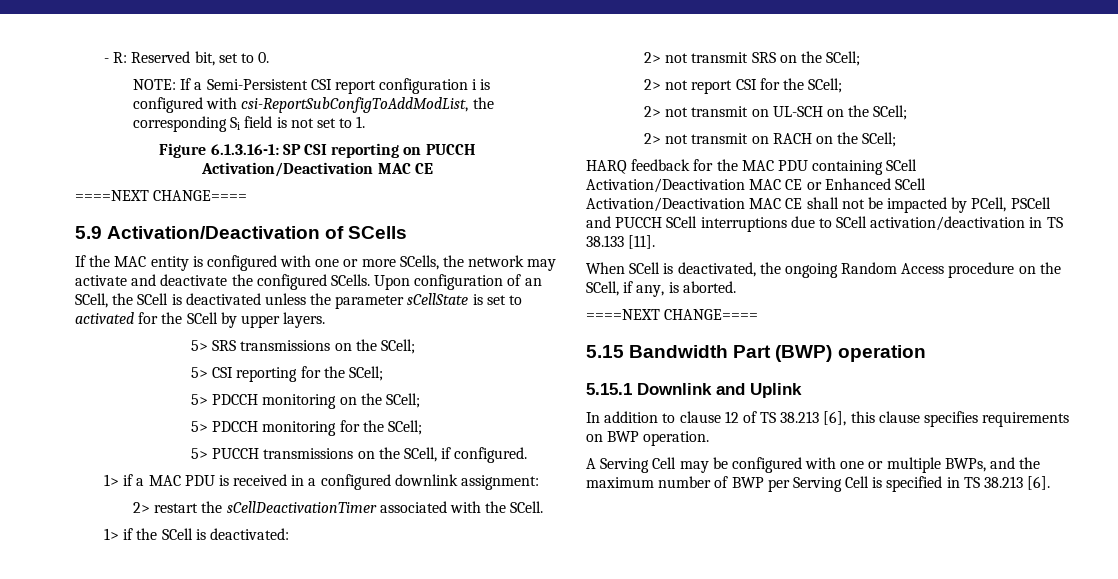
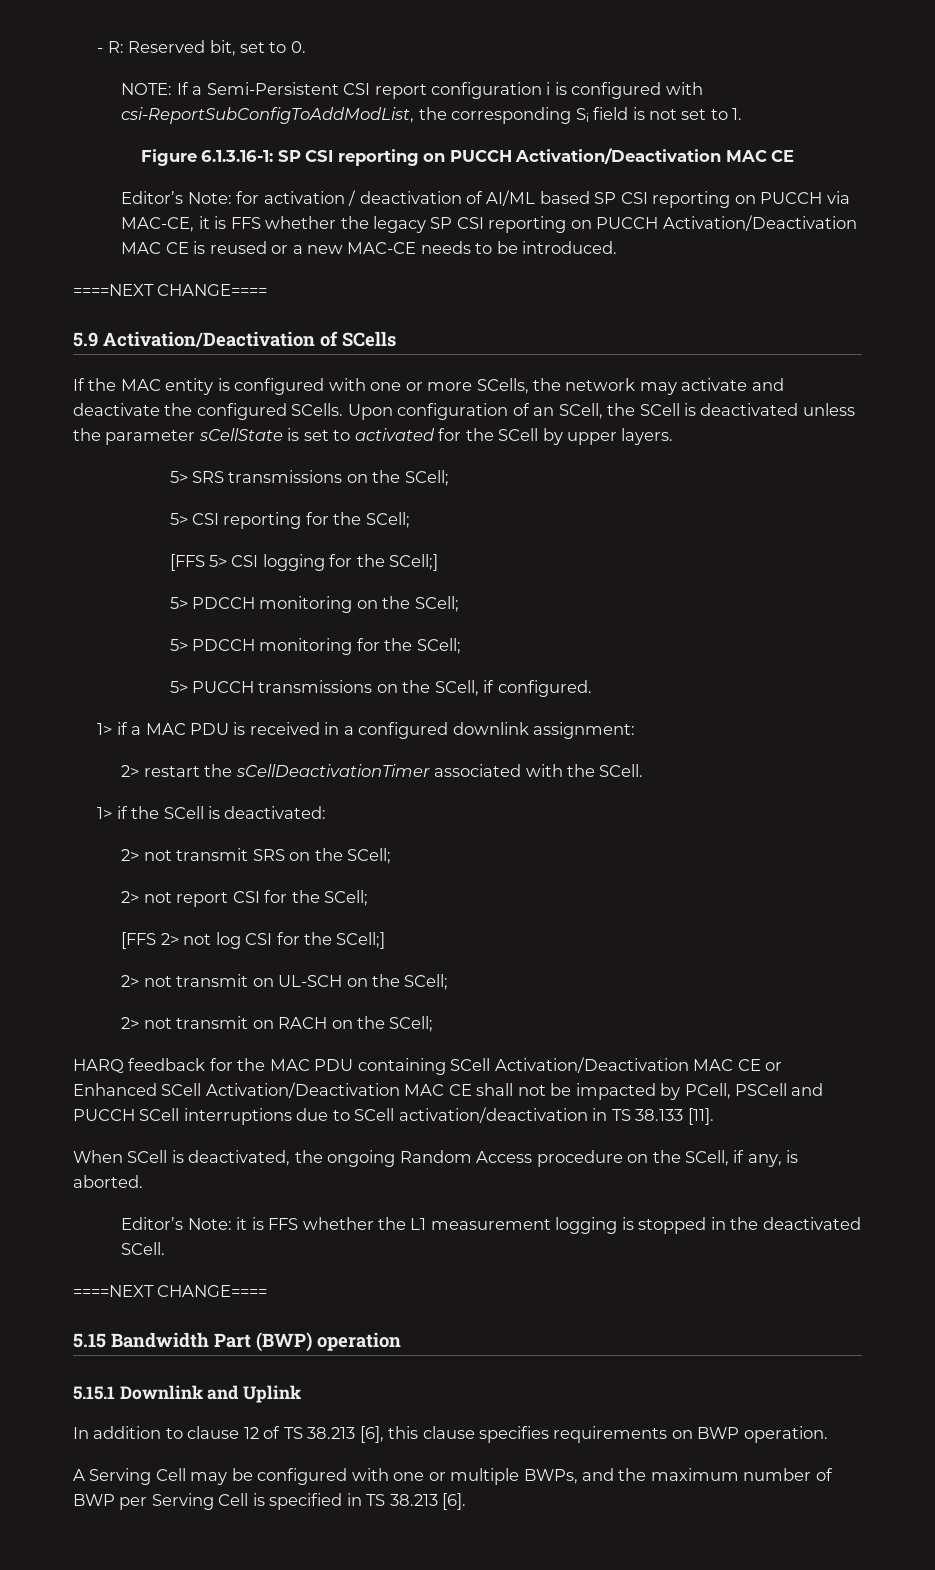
(433, 168) none -> [121,190,850,208] [121,215,857,233] [121,241,618,254] // Editor’s Note: for activation / deactivation of AI/ML based SP CSI reporting on PUCCH via MAC-CE, it is FFS whether the legacy SP CSI reporting on PUCCH Activation/Deactivation MAC CE is reused or a new MAC-CE needs to be introduced.
(383, 373) none -> [169,554,439,571] // [FFS 5> CSI logging for the SCell;]
(843, 85) none -> [121,932,386,949] // [FFS 2> not log CSI for the SCell;]
(736, 287) none -> [121,1217,861,1234] [121,1242,166,1255] // Editor’s Note: it is FFS whether the L1 measurement logging is stopped in the deactivated SCell.

